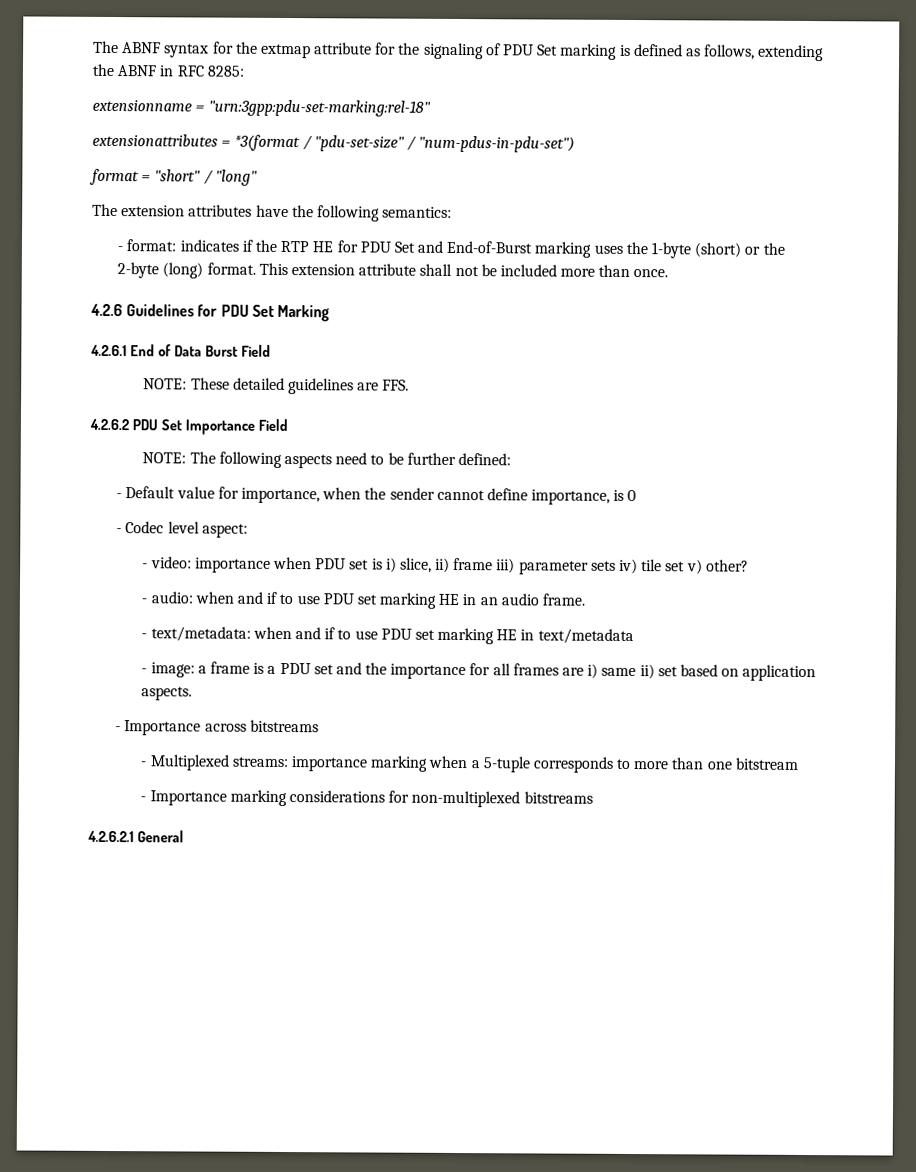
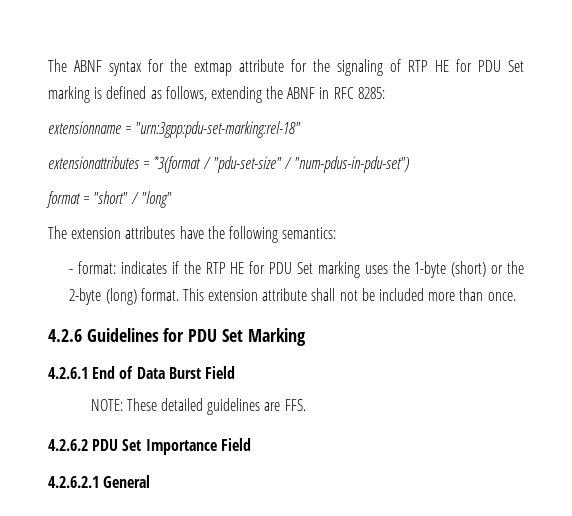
(501, 49) none -> [408,59,472,72] RTP HE for
[417,240,533,254] and End-of-Burst -> (314, 268) none
[142,451,511,469] [116,486,637,505] [116,521,248,538] [142,556,749,575] [141,591,586,609] [141,626,634,645] [141,661,817,682] [141,686,193,701] [115,719,319,736] [140,754,799,773] [140,789,593,808] // NOTE: The following aspects need to be further defined: // - Default value for importance, when the sender cannot define importance, is 0 // - Codec level aspect: // - video: importance when PDU set is i) slice, ii) frame iii) parameter sets iv) tile set v) other? // - audio: when and if to use PDU set marking HE in an audio frame. // - text/metadata: when and if to use PDU set marking HE in text/metadata // - image: a frame is a PDU set and the importance for all frames are i) same ii) set based on application aspects. // - Importance across bitstreams // - Multiplexed streams: importance marking when a 5-tuple corresponds to more than one bitstream // - Importance marking considerations for non-multiplexed bitstreams -> (251, 444) none

